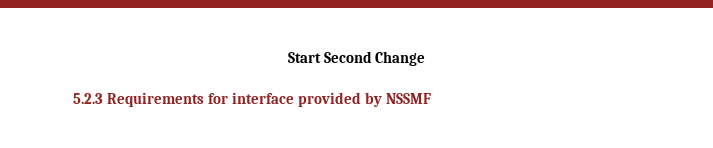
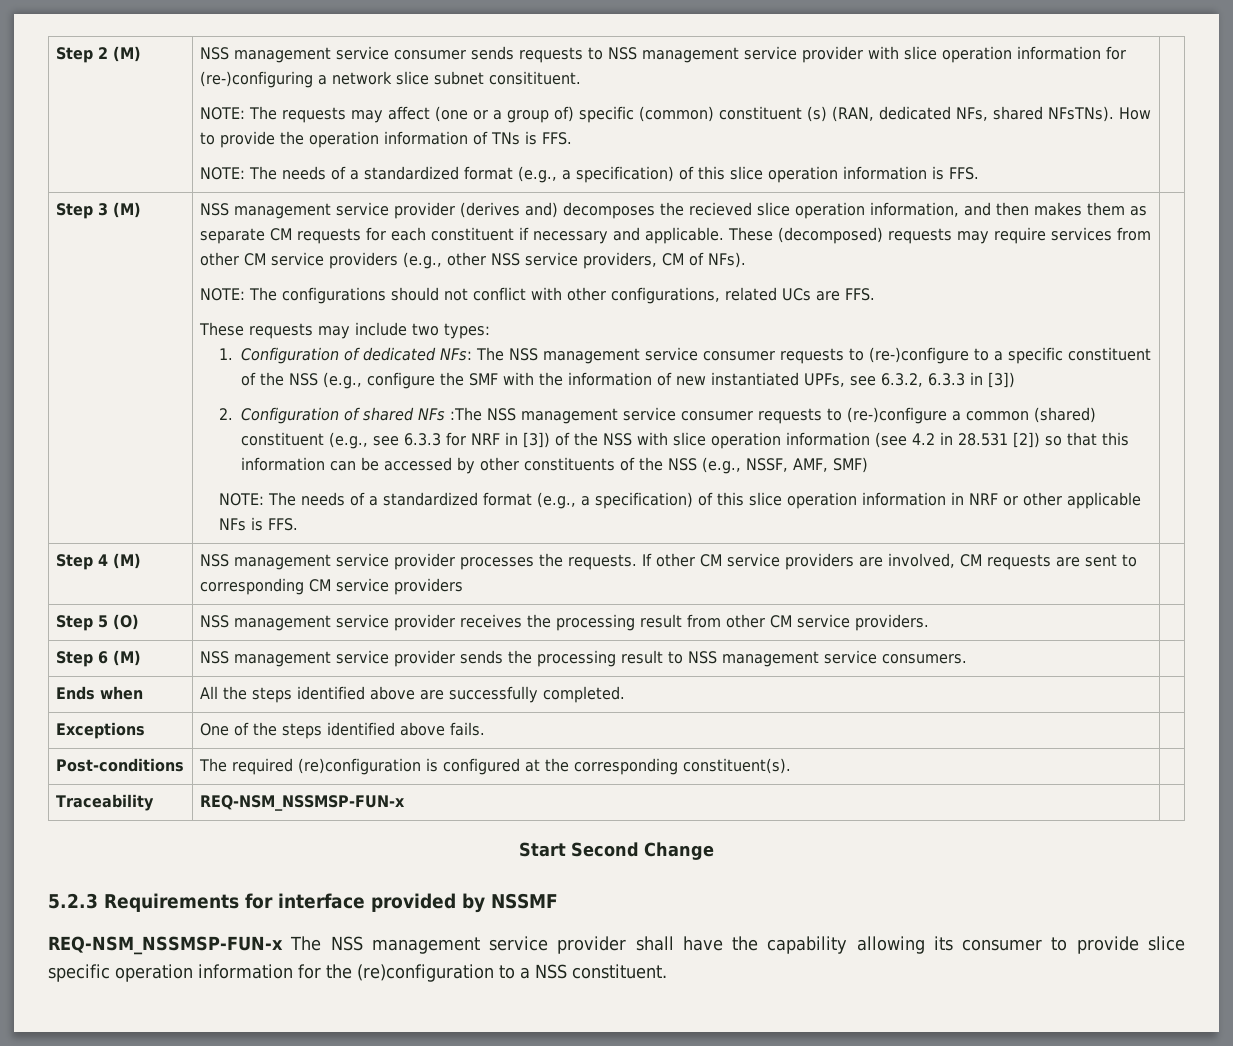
(287, 57) none -> [55,46,141,63] [199,46,1126,63] [199,71,581,88] [199,106,1151,123] [199,131,572,148] [199,166,979,183] [55,202,141,219] [199,202,1147,219] [199,227,1151,244] [199,252,746,269] [199,287,875,304] [198,322,490,339] [218,347,1151,364] [240,372,1015,389] [218,407,1096,424] [240,432,1129,449] [240,457,868,474] [218,492,1141,509] [218,517,298,531] [55,553,141,570] [199,553,1137,570] [199,578,463,595] [55,614,139,631] [199,614,929,631] [55,650,141,667] [199,650,967,667] [55,686,143,700] [199,686,625,703] [55,722,145,739] [199,722,485,739] [55,758,184,772] [198,758,791,775] [55,794,154,811] [199,795,405,811] Step 2 (M) | NSS management service consumer sends requests to NSS management service provider with slice operation information for (re-)configuring a network slice subnet consitituent. // NOTE: The requests may affect (one or a group of) specific (common) constituent (s) (RAN, dedicated NFs, shared NFsTNs). How to provide the operation information of TNs is FFS. // NOTE: The needs of a standardized format (e.g., a specification) of this slice operation information is FFS. | // Step 3 (M) | NSS management service provider (derives and) decomposes the recieved slice operation information, and then makes them as separate CM requests for each constituent if necessary and applicable. These (decomposed) requests may require services from other CM service providers (e.g., other NSS service providers, CM of NFs). // NOTE: The configurations should not conflict with other configurations, related UCs are FFS. // These requests may include two types: // 1. Configuration of dedicated NFs: The NSS management service consumer requests to (re-)configure to a specific constituent of the NSS (e.g., configure the SMF with the information of new instantiated UPFs, see 6.3.2, 6.3.3 in [3]) // 2. Configuration of shared NFs :The NSS management service consumer requests to (re-)configure a common (shared) constituent (e.g., see 6.3.3 for NRF in [3]) of the NSS with slice operation information (see 4.2 in 28.531 [2]) so that this information can be accessed by other constituents of the NSS (e.g., NSSF, AMF, SMF) // NOTE: The needs of a standardized format (e.g., a specification) of this slice operation information in NRF or other applicable NFs is FFS. | // Step 4 (M) | NSS management service provider processes the requests. If other CM service providers are involved, CM requests are sent to corresponding CM service providers | // Step 5 (O) | NSS management service provider receives the processing result from other CM service providers. | // Step 6 (M) | NSS management service provider sends the processing result to NSS management service consumers. | // Ends when | All the steps identified above are successfully completed. | // Exceptions | One of the steps identified above fails. | // Post-conditions | The required (re)configuration is configured at the corresponding constituent(s). | // Traceability | REQ-NSM_NSSMSP-FUN-x | //
(432, 98) none -> [48,936,1185,955] [48,964,667,982] // REQ-NSM_NSSMSP-FUN-x The NSS management service provider shall have the capability allowing its consumer to provide slice specific operation information for the (re)configuration to a NSS constituent.

